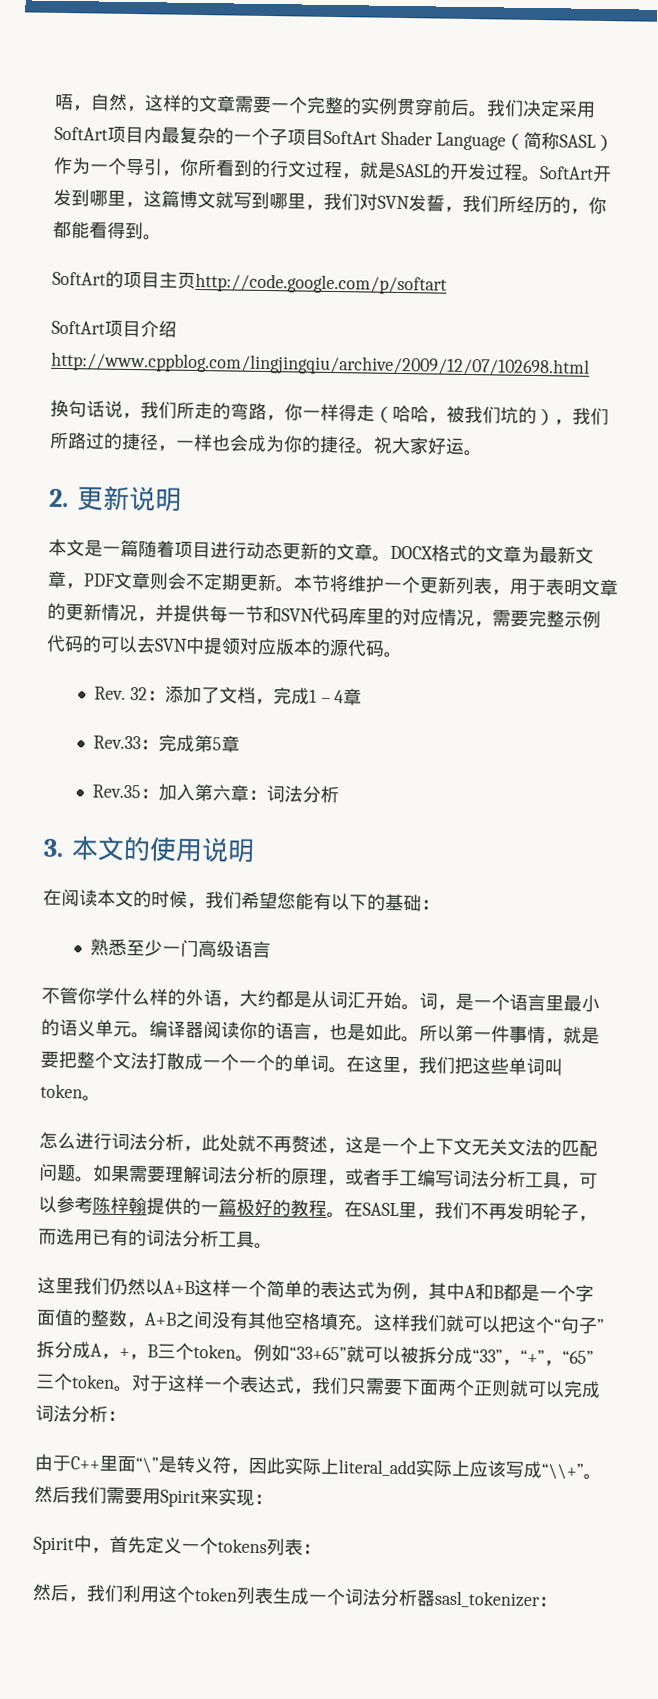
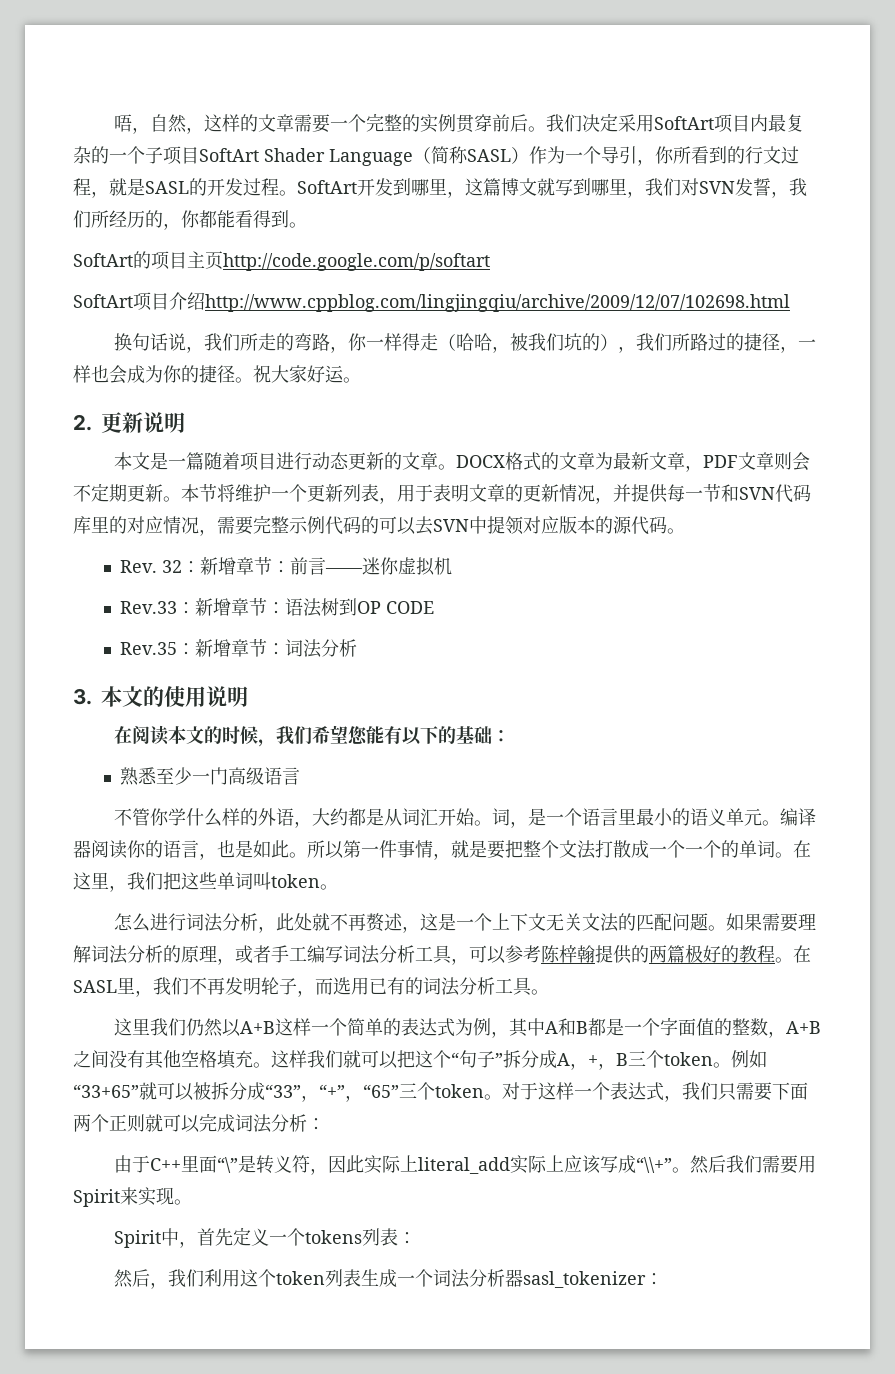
[164,685,363,706] [92,734,240,753] 添加了文档，完成1 – 4章 // Rev.33：完成第5章 -> [200,557,453,576] [120,598,435,617] 新增章节：前言——迷你虚拟机 // Rev.33：新增章节：语法树到OP CODE
[157,783,249,802] 加入第六章 -> [195,639,268,657] 新增章节
[200,1205,219,1214] 一 -> [649,945,667,963] 两
[254,1493,273,1505] ： -> [174,1199,192,1205] 。

